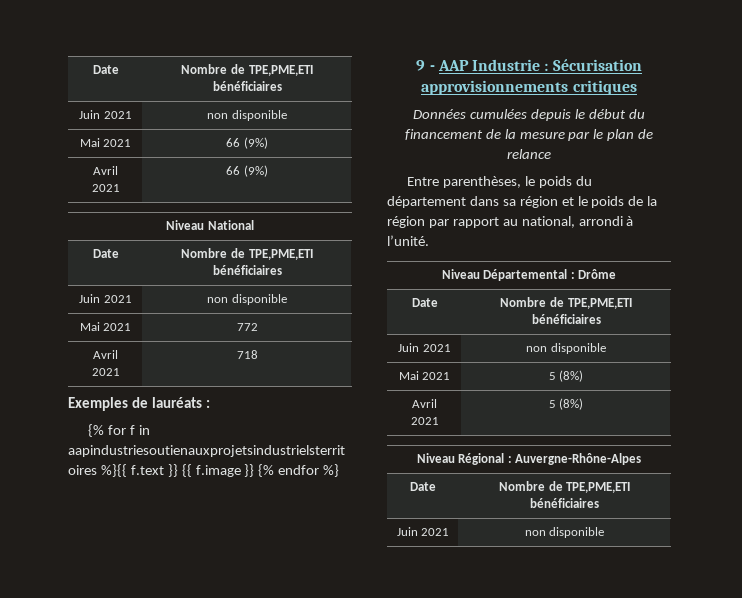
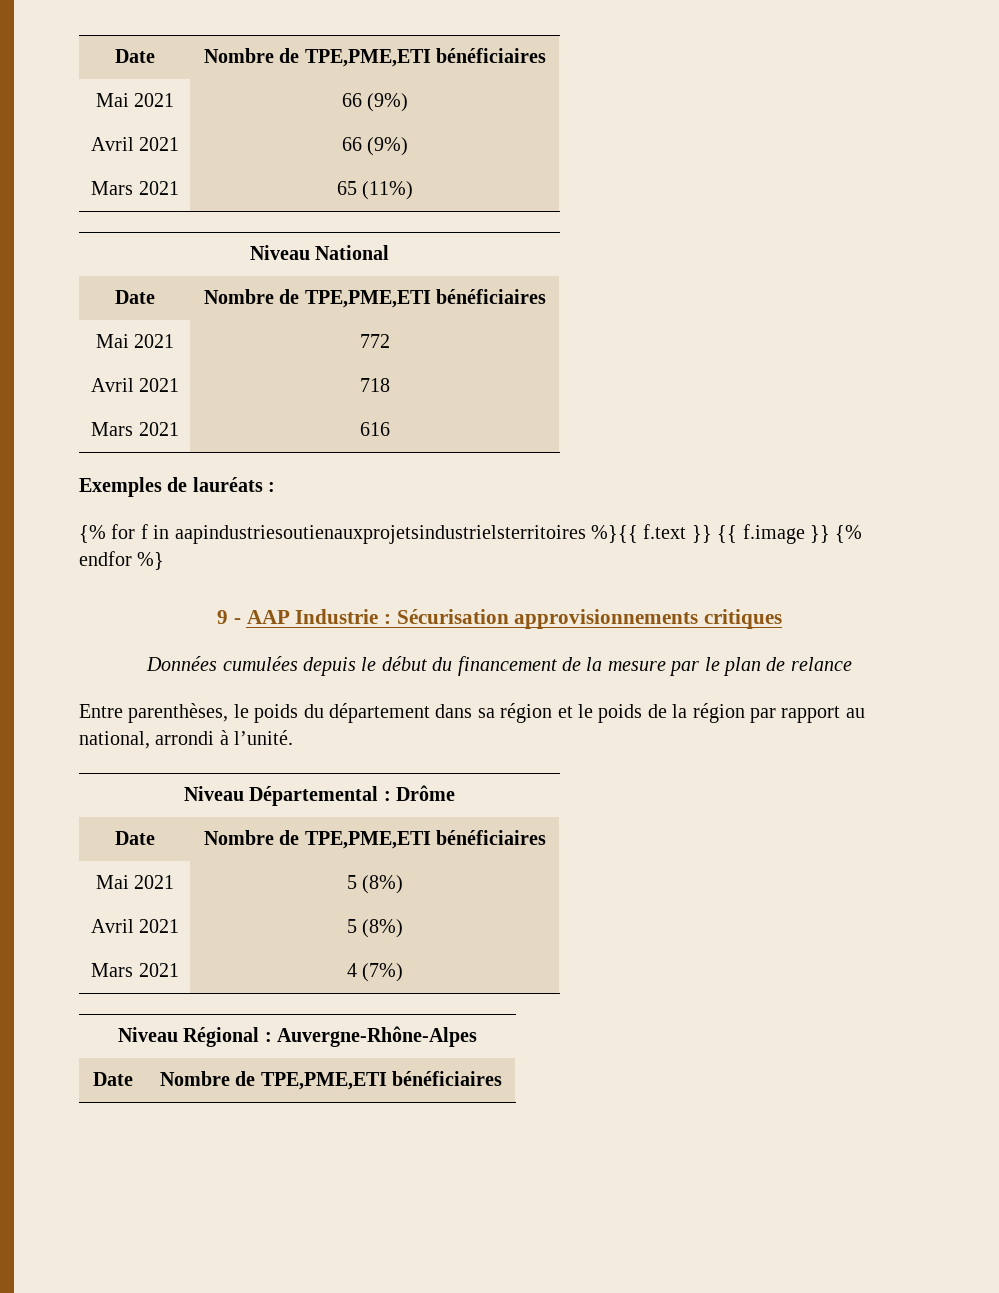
[92,65,119,74] [181,64,313,76] [212,81,282,91] [79,110,132,119] [207,110,287,121] Date | Nombre de TPE,PME,ETI bénéficiaires // Juin 2021 | non disponible -> [115,49,155,63] [203,48,547,67] Date | Nombre de TPE,PME,ETI bénéficiaires
(268, 171) none -> [91,181,179,195] [336,181,414,200] // Mars 2021 | 65 (11%)
[79,294,132,303] [207,294,287,305] // Juin 2021 | non disponible -> (547, 296) none
(258, 354) none -> [91,422,179,436] [360,422,390,436] // Mars 2021 | 616
[398,343,451,352] [526,343,606,354] // Juin 2021 | non disponible -> (547, 837) none
(584, 404) none -> [91,963,179,977] [346,963,404,982] // Mars 2021 | 4 (7%)
[396,527,450,536] [524,527,605,538] // Juin 2021 | non disponible -> (503, 1078) none

